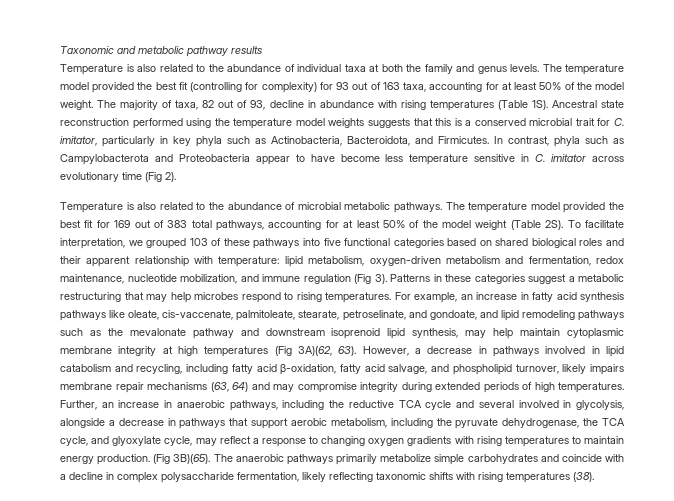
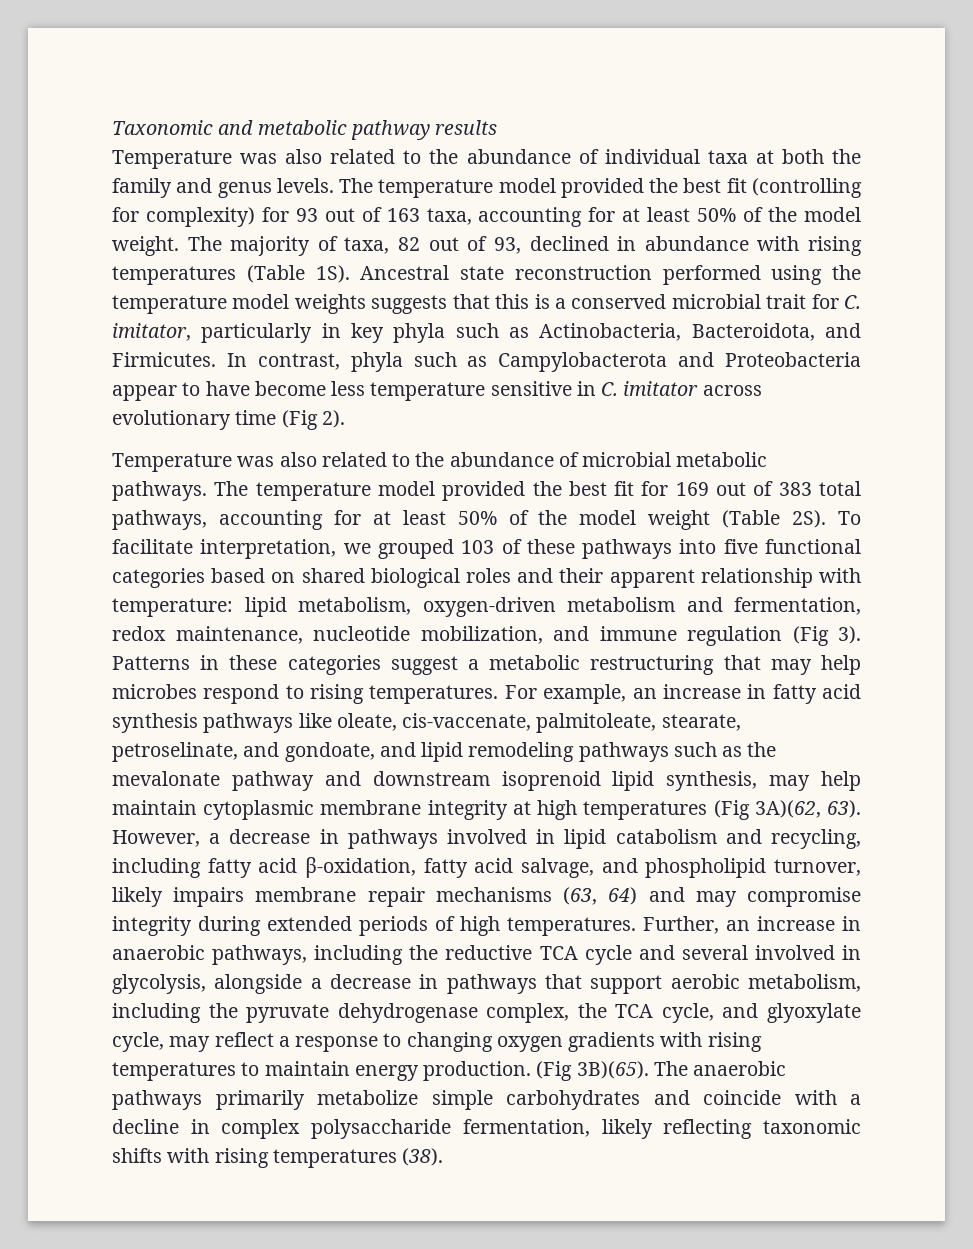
[126,64,134,72] is -> [240,153,278,164] was
[269,100,304,108] decline -> [529,236,609,251] declined
[126,202,134,210] is -> [237,456,275,467] was
[502,418,580,428] dehydrogenase, -> [337,1003,570,1023] dehydrogenase complex,

